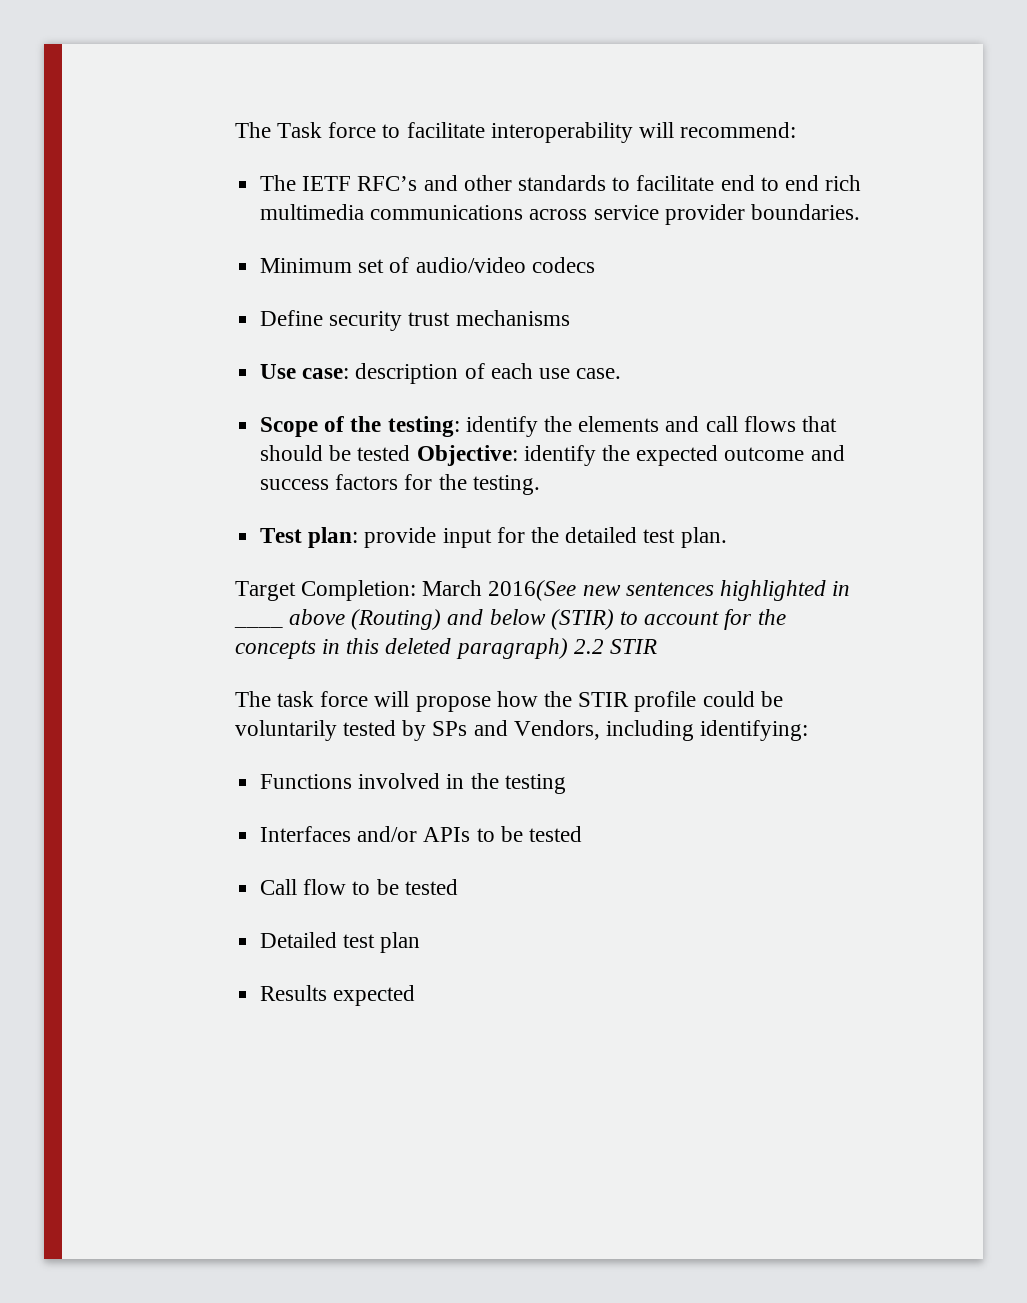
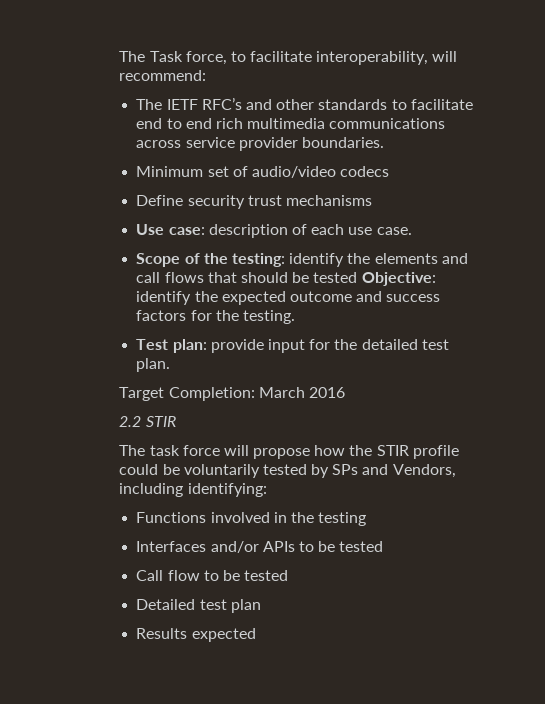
[328,122,633,143] force to facilitate interoperability -> [185,51,429,65] force, to facilitate interoperability,
[488,580,851,601] [233,625,283,628] [288,609,786,630] [234,638,568,659] 2016(See new sentences highlighted in ____ above (Routing) and below (STIR) to account for the concepts in this deleted paragraph) -> [308,387,345,398] 2016 //

